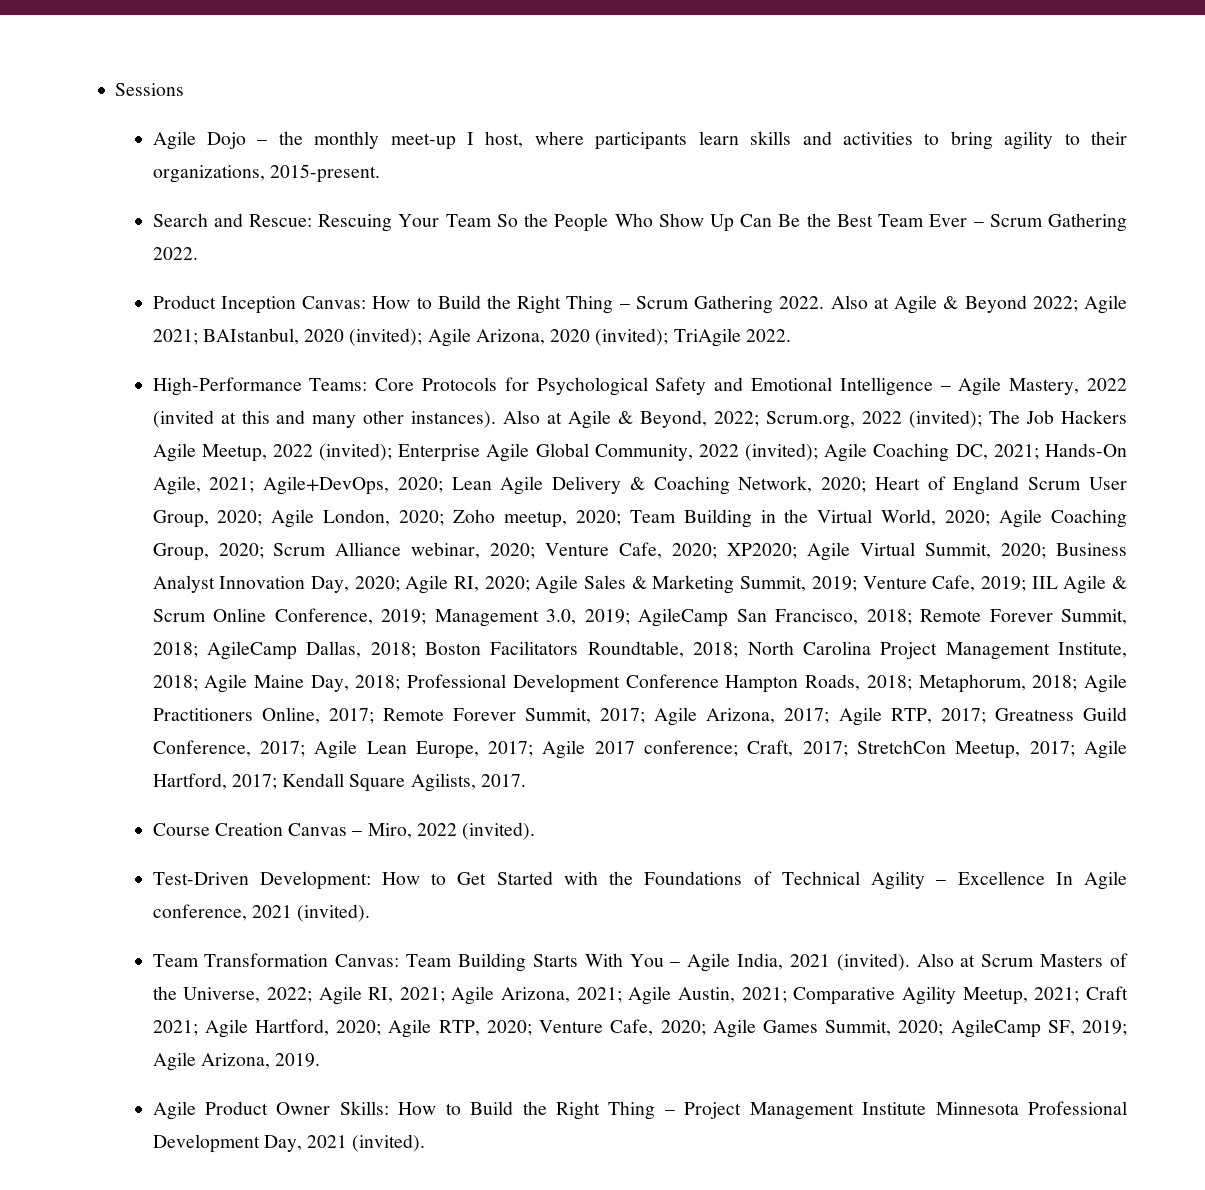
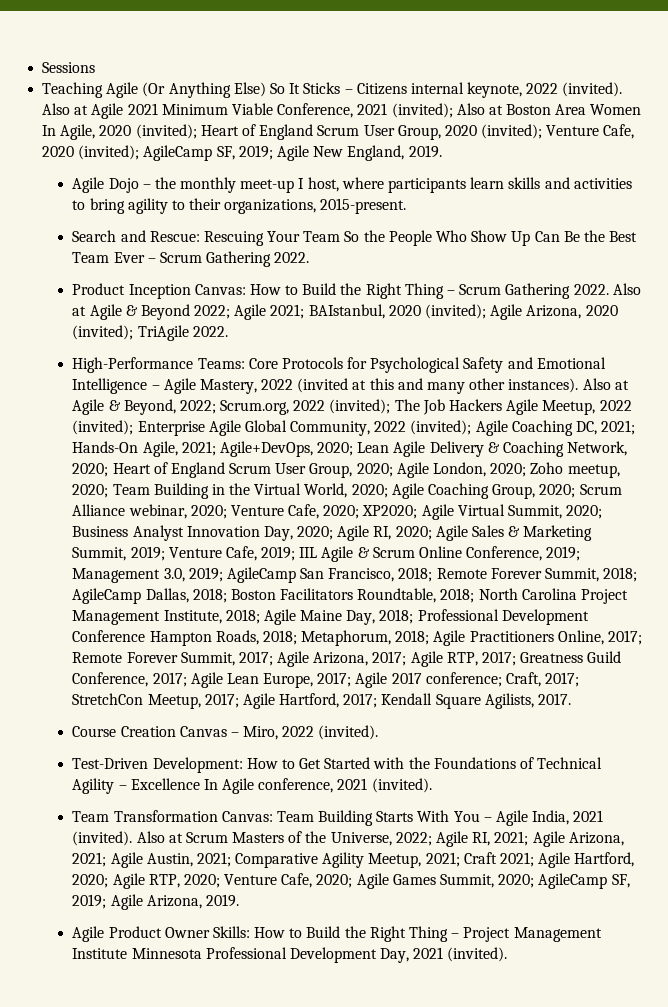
(185, 89) none -> [42,82,623,98] [42,103,642,119] [42,124,635,140] [42,145,442,161] // Teaching Agile (Or Anything Else) So It Sticks – Citizens internal keynote, 2022 (invited). Also at Agile 2021 Minimum Viable Conference, 2021 (invited); Also at Boston Area Women In Agile, 2020 (invited); Heart of England Scrum User Group, 2020 (invited); Venture Cafe, 2020 (invited); AgileCamp SF, 2019; Agile New England, 2019.

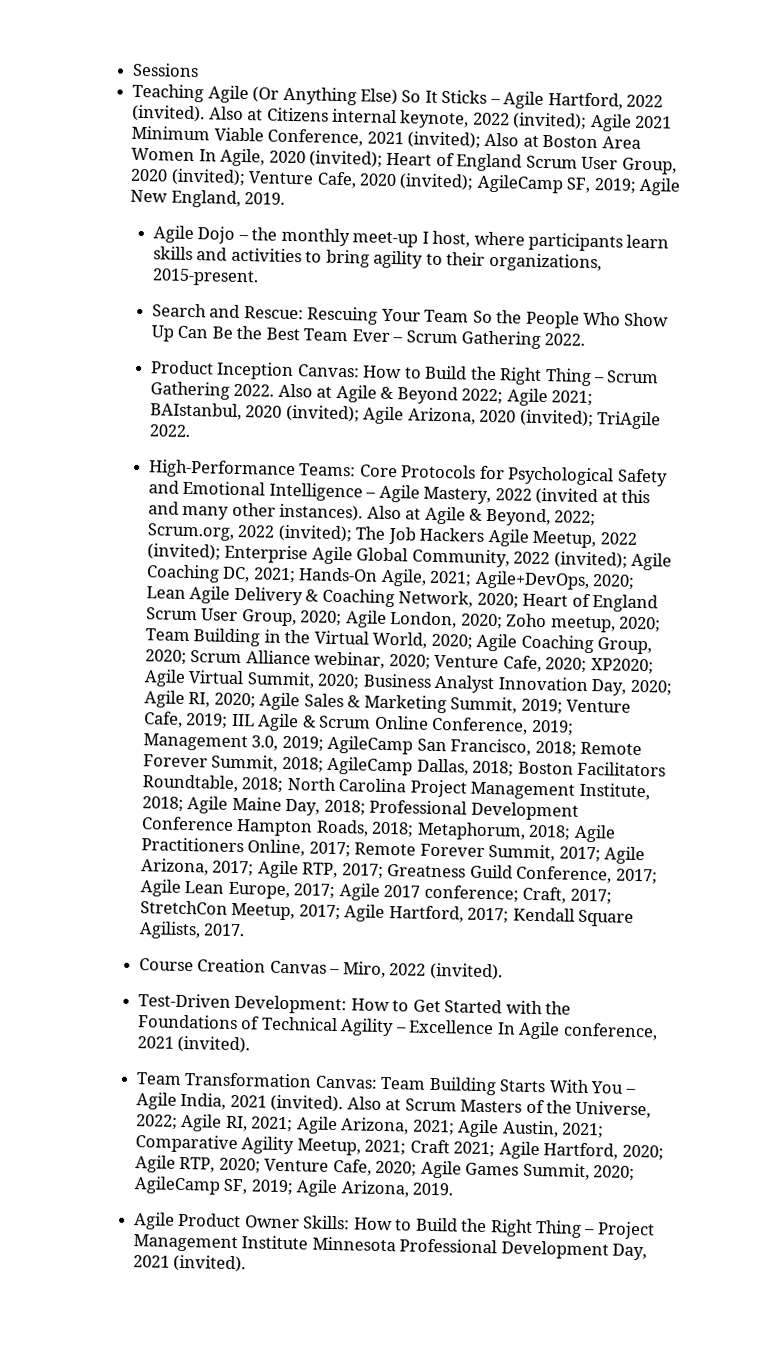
(353, 91) none -> [503,91,664,110] [132,104,264,123] Agile Hartford, 2022 (invited). Also at
[562,82,623,97] [42,103,89,115] (invited). Also at -> [512,112,588,130] (invited);

